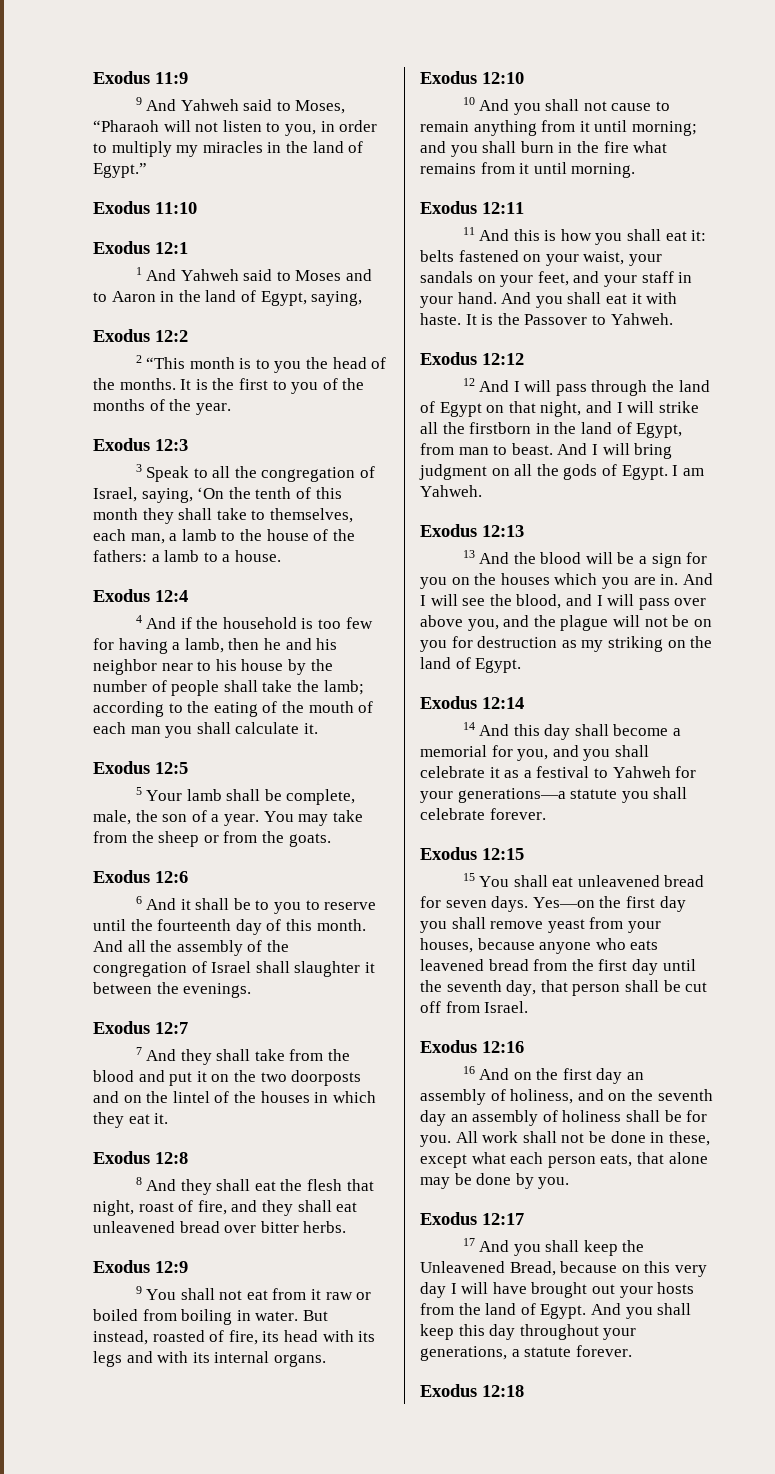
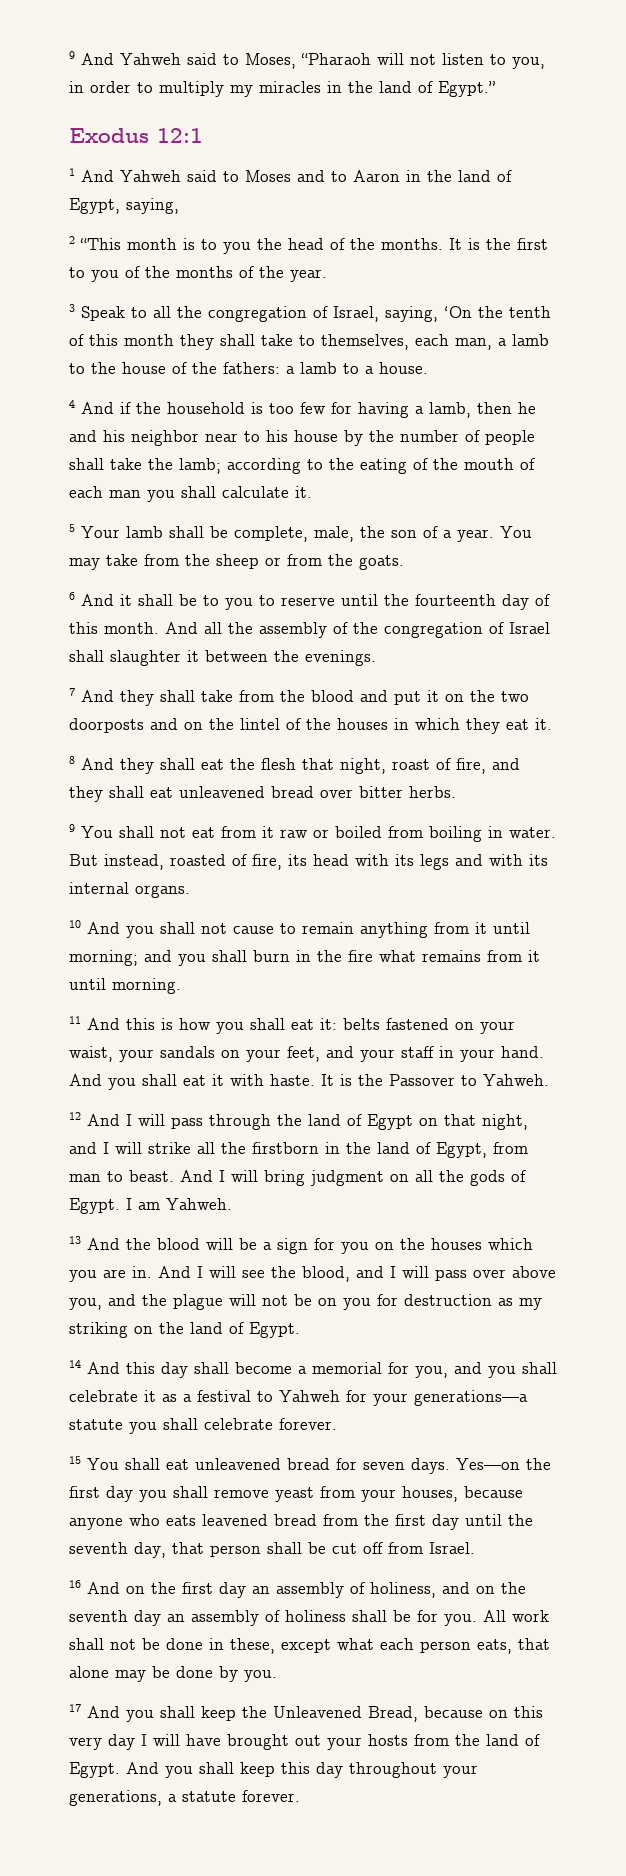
[93,71,188,84] Exodus 11:9 // -> (69, 55) none
[93,201,197,214] // Exodus 11:10 -> (495, 89) none
[93,329,188,342] // Exodus 12:2 -> (179, 206) none
[93,438,188,451] // Exodus 12:3 -> (327, 275) none
[93,589,188,602] // Exodus 12:4 -> (428, 368) none
[93,761,188,774] // Exodus 12:5 -> (312, 492) none
[93,870,188,883] // Exodus 12:6 -> (404, 562) none
[93,1021,188,1034] // Exodus 12:7 -> (376, 658) none
[93,1151,188,1164] // Exodus 12:8 -> (552, 724) none
[93,1260,188,1273] // Exodus 12:9 -> (456, 792) none
[420,71,524,84] // Exodus 12:10 -> (190, 891) none
[420,201,524,214] // Exodus 12:11 -> (181, 986) none
[420,352,524,365] // Exodus 12:12 -> (549, 1080) none
[420,524,524,537] // Exodus 12:13 -> (232, 1204) none
[420,696,524,709] // Exodus 12:14 -> (300, 1330) none
[420,847,524,860] // Exodus 12:15 -> (337, 1424) none
[420,1040,524,1053] // Exodus 12:16 -> (475, 1548) none
[420,1212,524,1225] // Exodus 12:17 -> (277, 1676) none
[420,1384,524,1397] // Exodus 12:18 -> (300, 1796) none

